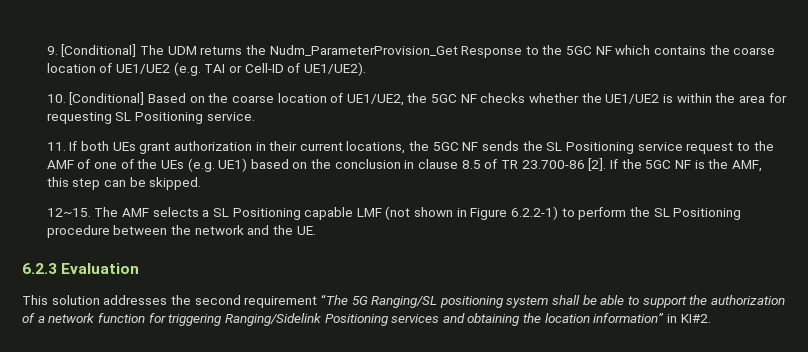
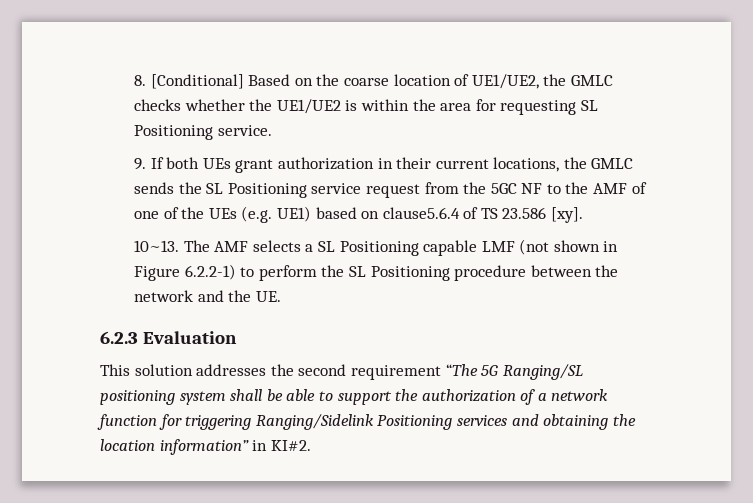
[46,44,776,58] [46,62,366,76] [46,94,66,103] 9. [Conditional] The UDM returns the Nudm_ParameterProvision_Get Response to the 5GC NF which contains the coarse location of UE1/UE2 (e.g. TAI or Cell-ID of UE1/UE2). // 10. -> [133,75,146,86] 8.
[431,94,477,103] 5GC NF -> [570,75,613,86] GMLC
[46,142,66,151] 11. -> [133,158,146,170] 9.
[432,142,479,151] 5GC NF -> [591,158,634,169] GMLC
(734, 148) none -> [424,182,543,194] from the 5GC NF
[311,158,762,172] [46,177,202,190] [46,208,91,217] the conclusion in clause 8.5 of TR 23.700-86 [2]. If the 5GC NF is the AMF, this step can be skipped. // 12~15. -> [382,207,584,223] [133,240,179,252] clause5.6.4 of TS 23.586 [xy]. // 10~13.

